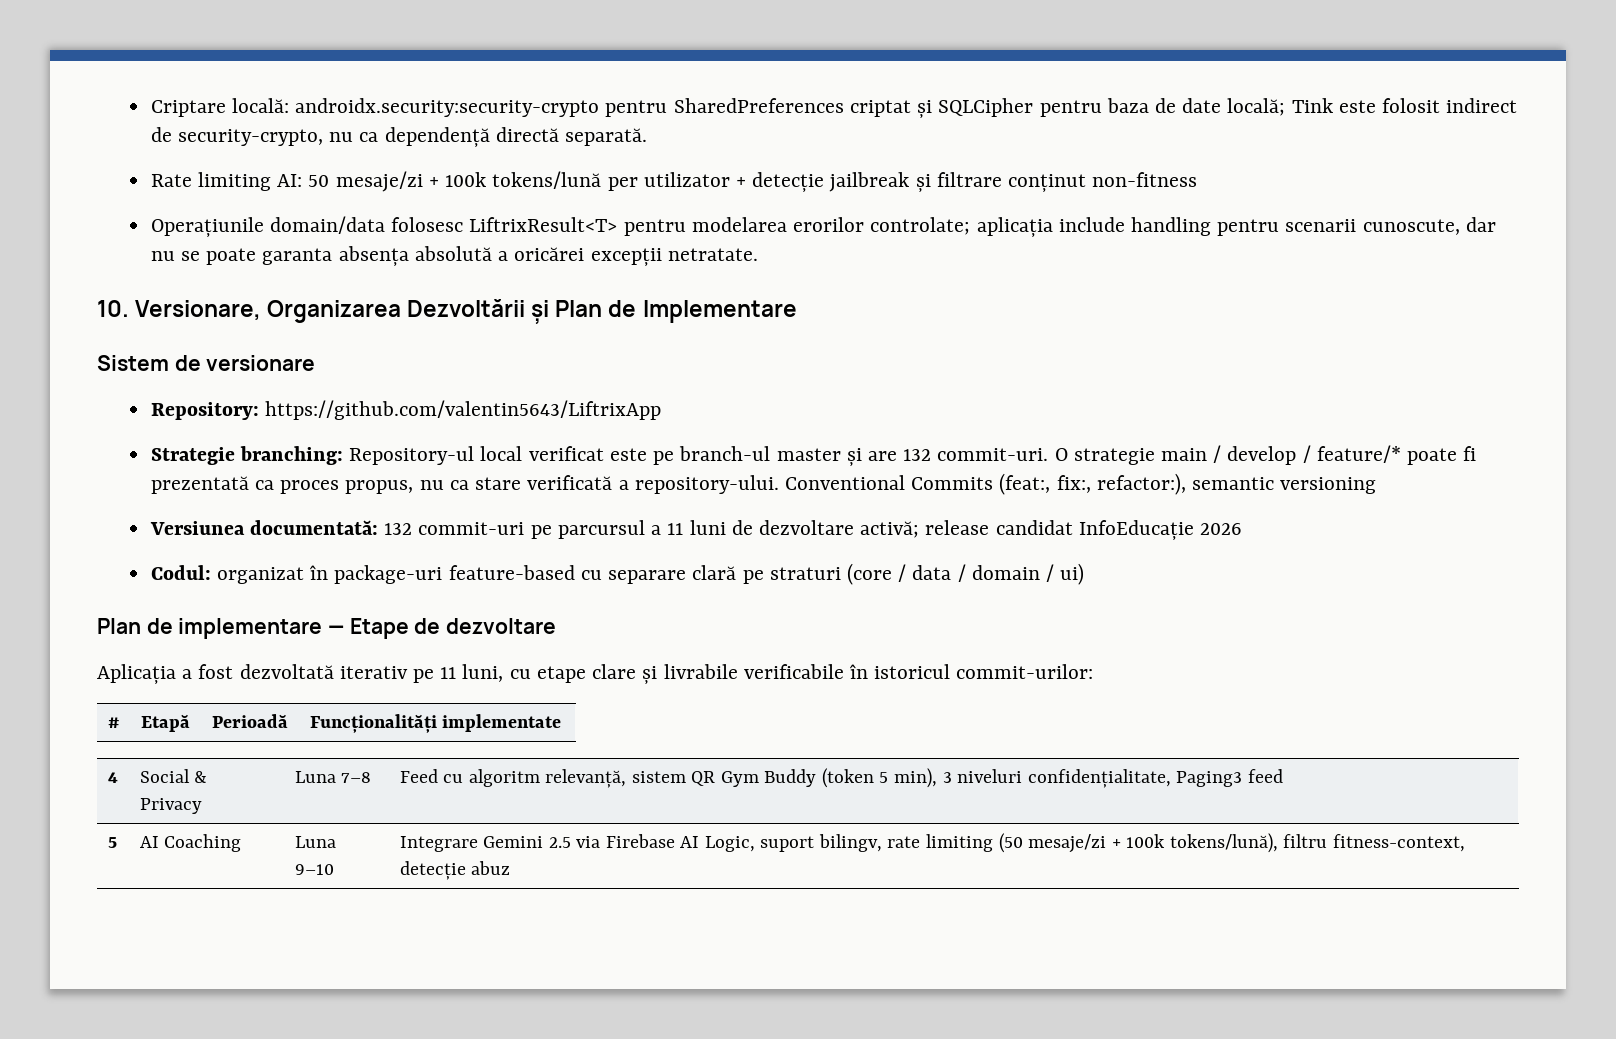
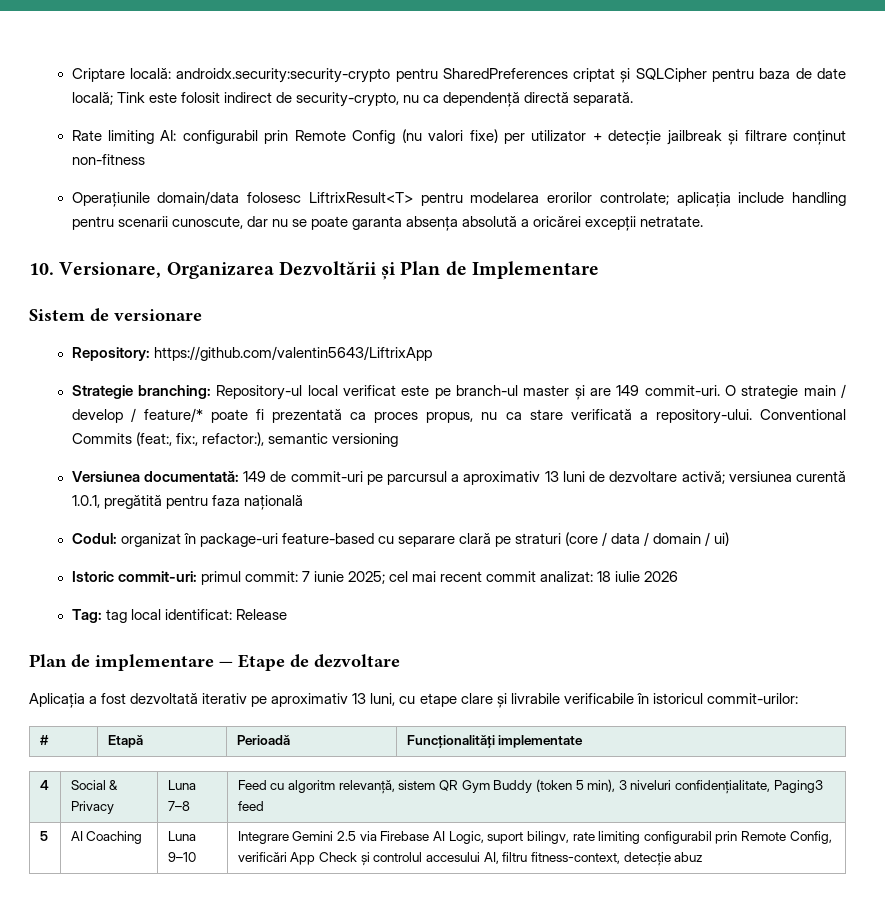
[308,171,602,192] 50 mesaje/zi + 100k tokens/lună -> [182,129,498,144] configurabil prin Remote Config (nu valori fixe)
[903,449,932,461] 132 -> [616,385,640,396] 149
[384,523,413,535] 132 -> [243,471,287,482] 149 de
[667,523,684,535] 11 -> [463,471,559,485] aproximativ 13
[925,520,1242,541] release candidat InfoEducație 2026 -> [728,471,847,482] [71,495,303,510] versiunea curentă 1.0.1, pregătită pentru faza națională
(1085, 574) none -> [71,571,679,585] [71,609,287,623] // Istoric commit-uri: primul commit: 7 iunie 2025; cel mai recent commit analizat: 18 iulie 2026 // Tag: tag local identificat: Release
[440,667,457,679] 11 -> [271,693,367,707] aproximativ 13
[998,833,1278,853] (50 mesaje/zi + 100k tokens/lună), -> [643,831,832,844] [237,852,499,866] configurabil prin Remote Config, verificări App Check și controlul accesului AI,

